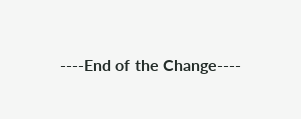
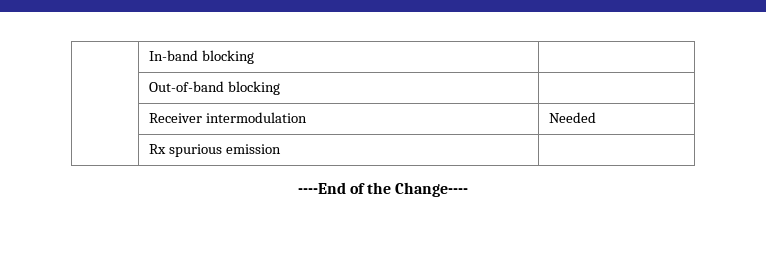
(60, 65) none -> [149,50,255,64] [149,81,281,95] [149,112,308,123] [549,112,597,123] [149,144,282,157] | In-band blocking | // | Out-of-band blocking | // | Receiver intermodulation | Needed // | Rx spurious emission | //

